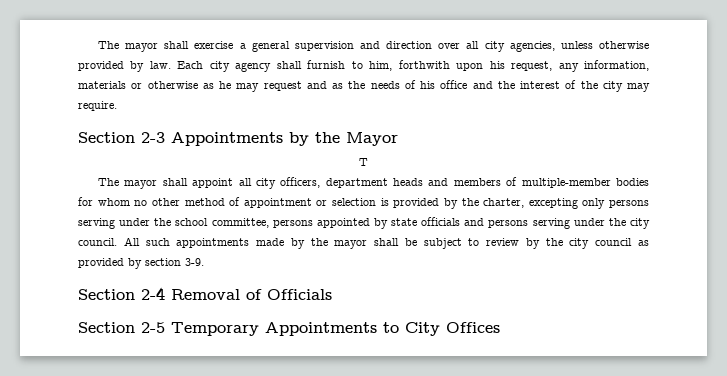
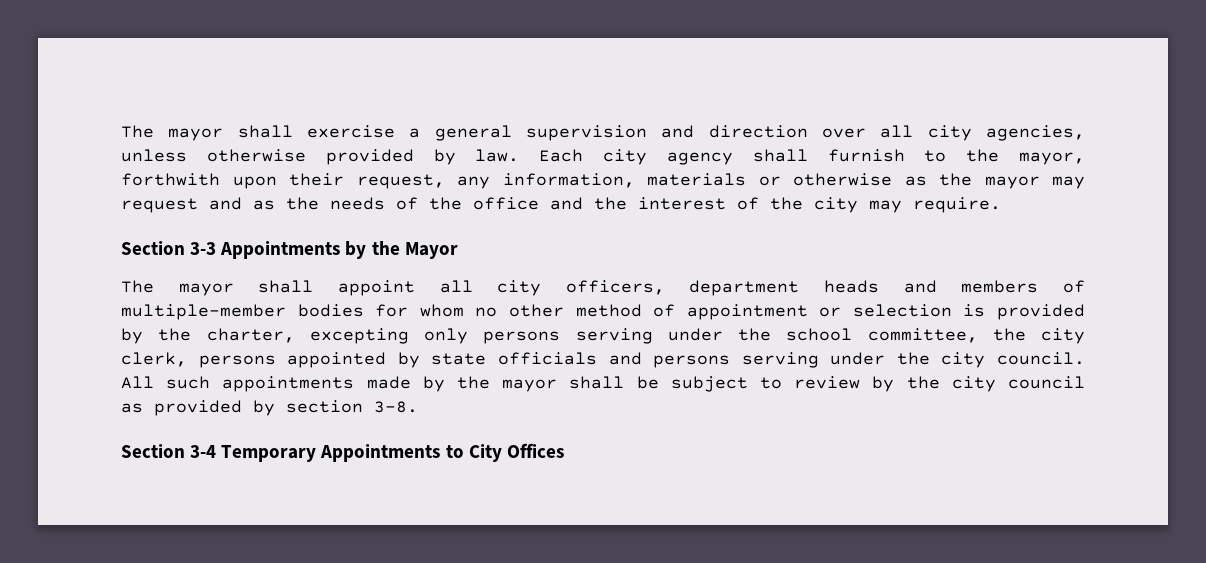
[369,61,393,71] him, -> [966,149,1086,165] the mayor,
[489,61,505,69] his -> [289,173,344,186] their
[219,81,231,89] he -> [939,173,1040,189] the mayor
[420,81,435,89] his -> [429,197,462,210] the
[141,132,165,143] 2-3 -> [190,242,217,255] 3-3
[359,158,368,166] // T -> (458, 250) none
(269, 223) none -> [992,328,1085,344] [121,352,187,367] the city clerk,
[185,258,204,266] [78,287,332,300] [78,322,165,333] 3-9. // Section 2-4 Removal of Officials // Section 2-5 -> [374,401,418,413] [121,444,217,458] 3-8. // Section 3-4

